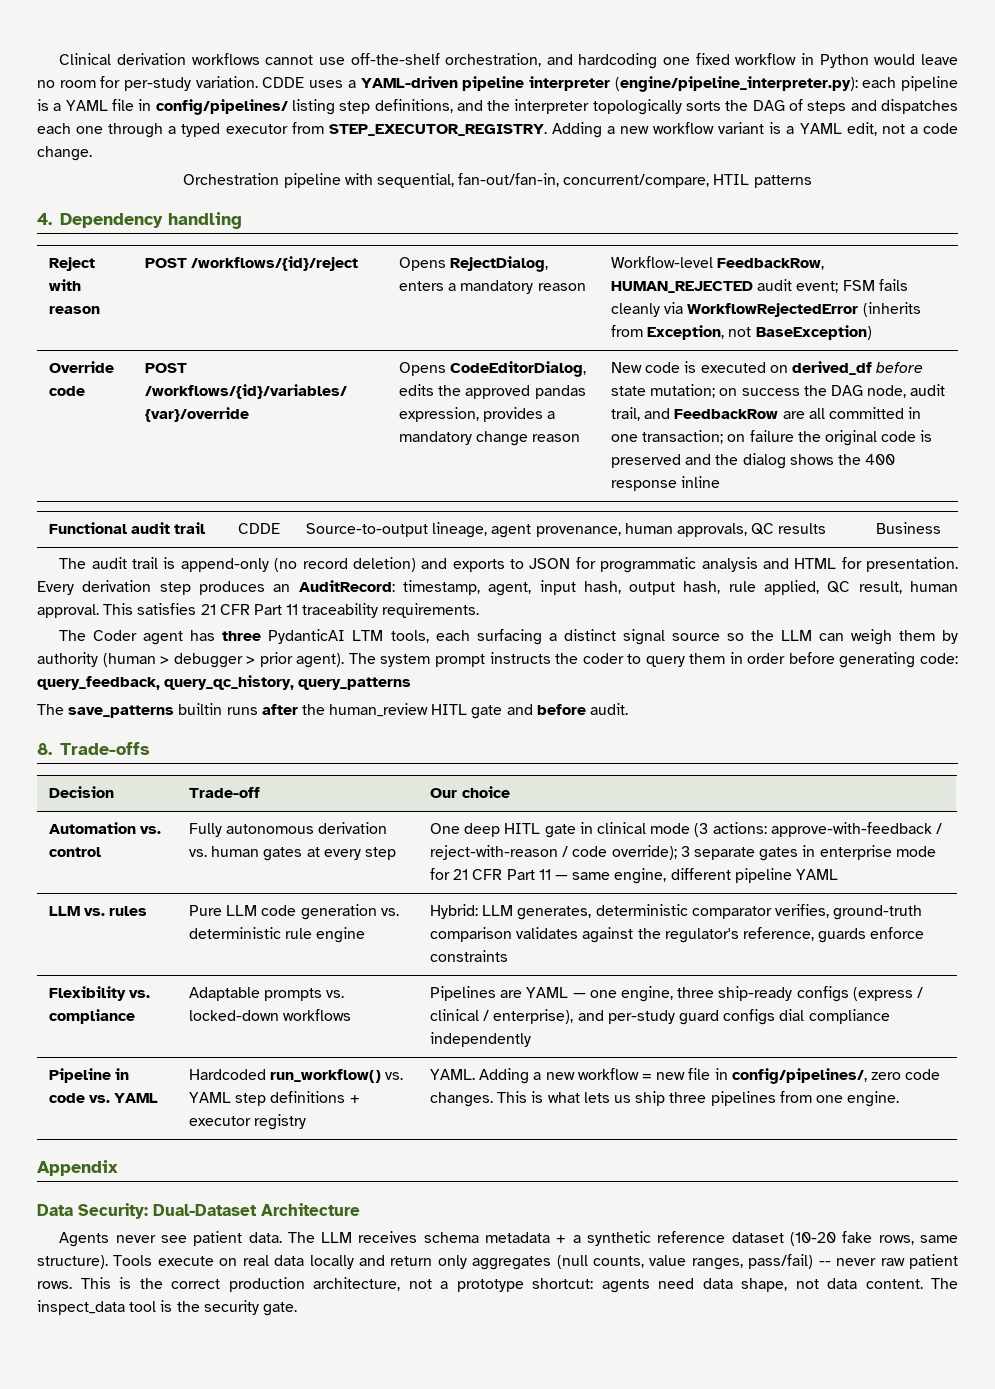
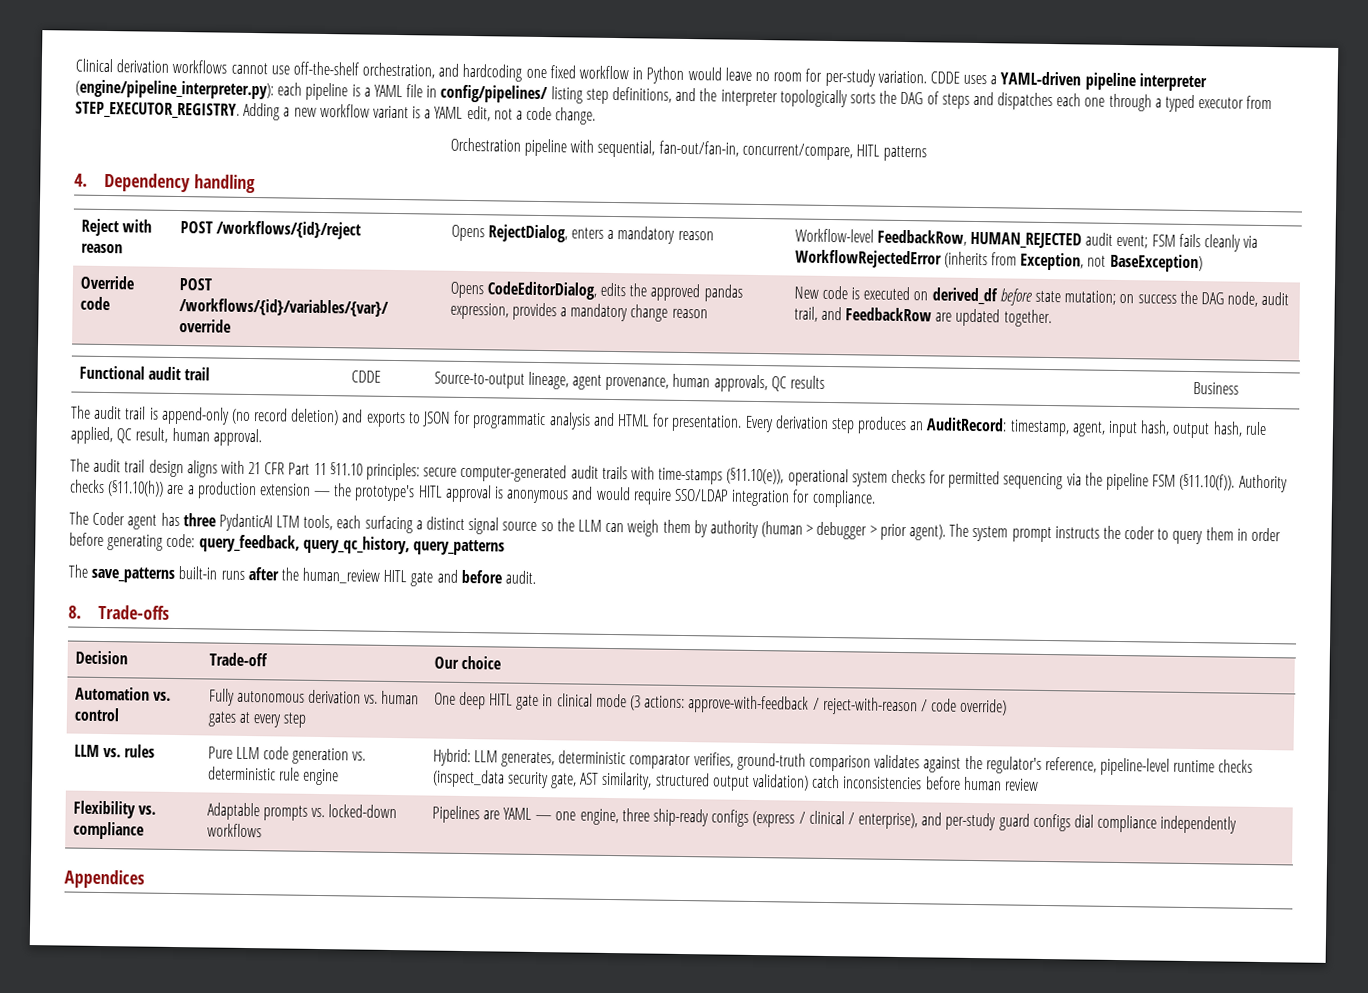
[713,174,750,185] HTIL -> [855,144,880,157] HITL
[808,407,922,419] [611,430,933,446] [611,453,896,469] [611,476,721,491] all committed in one transaction; on failure the original code is preserved and the dialog shows the 400 response inline -> [955,308,1052,328] updated together.
[103,603,480,618] This satisfies 21 CFR Part 11 traceability requirements. -> [70,458,1288,493] [69,479,876,508] // The audit trail design aligns with 21 CFR Part 11 §11.10 principles: secure computer-generated audit trails with time-stamps (§11.10(e)), operational system checks for permitted sequencing via the pipeline FSM (§11.10(f)). Authority checks (§11.10(h)) are a production extension — the prototype's HITL approval is anonymous and would require SSO/LDAP integration for compliance.
[178,703,223,715] builtin -> [178,566,218,580] built-in
[611,845,936,861] [430,868,838,884] override); 3 separate gates in enterprise mode for 21 CFR Part 11 — same engine, different pipeline YAML -> [960,698,1008,716] override)
[818,927,925,943] [430,950,509,962] guards enforce constraints -> [1100,757,1254,776] [431,769,1039,791] pipeline-level runtime checks (inspect_data security gate, AST similarity, structured output validation) catch inconsistencies before human review
[49,1068,130,1083] [49,1093,159,1103] [189,1069,404,1083] [189,1091,360,1106] [189,1114,307,1130] [430,1068,941,1084] [430,1091,900,1107] [37,1160,118,1176] [37,1203,360,1219] [59,1231,958,1247] [37,1254,959,1270] [37,1277,958,1293] [37,1300,297,1316] // Pipeline in code vs. YAML | Hardcoded run_workflow() vs. YAML step definitions + executor registry | YAML. Adding a new workflow = new file in config/pipelines/, zero code changes. This is what lets us ship three pipelines from one engine. // Appendix // Data Security: Dual-Dataset Architecture // Agents never see patient data. The LLM receives schema metadata + a synthetic reference dataset (10-20 fake rows, same structure). Tools execute on real data locally and return only aggregates (null counts, value ranges, pass/fail) -- never raw patient rows. This is the correct production architecture, not a prototype shortcut: agents need data shape, not data content. The inspect_data tool is the security gate. -> [64,869,145,889] // Appendices

